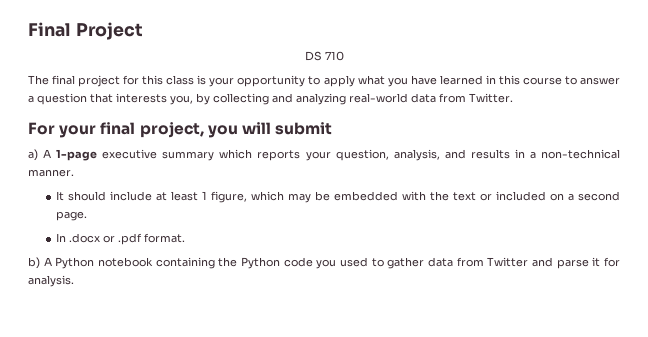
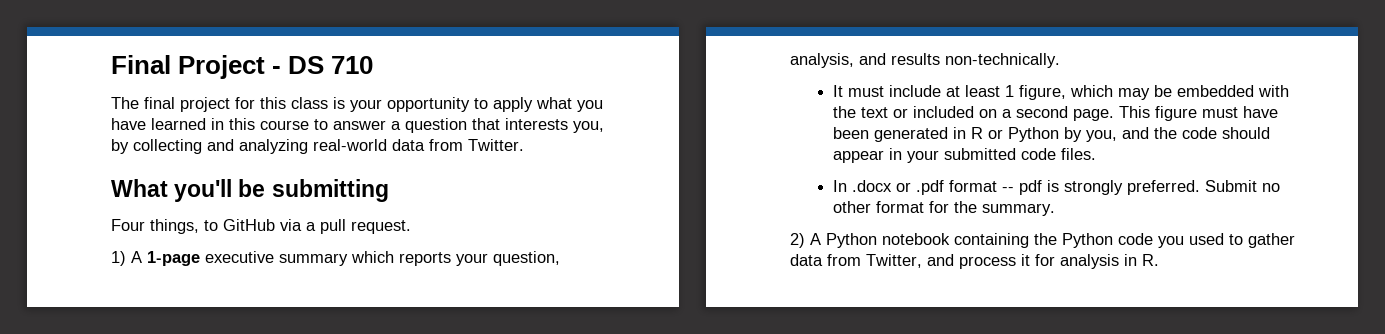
(143, 31) // -> [272,66,282,74] -
[28,122,333,138] [28,149,38,161] For your final project, you will submit // a) -> [111,179,389,202] [111,219,411,234] [111,251,126,266] What you'll be submitting // Four things, to GitHub via a pull request. // 1)
[514,149,620,159] [28,169,74,177] in a non-technical manner. -> [945,53,1060,68] non-technically.
[68,191,107,201] should -> [848,86,885,97] must
[56,233,186,245] [28,257,40,269] // In .docx or .pdf format. // b) -> [1119,106,1279,121] [833,127,1271,142] [833,148,1097,163] [833,180,1281,195] [833,201,1056,216] [790,233,805,248] This figure must have been generated in R or Python by you, and the code should appear in your submitted code files. // In .docx or .pdf format -- pdf is strongly preferred. Submit no other format for the summary. // 2)
[487,257,620,269] [28,275,74,287] Twitter and parse it for analysis. -> [866,254,1159,269] Twitter, and process it for analysis in R.

